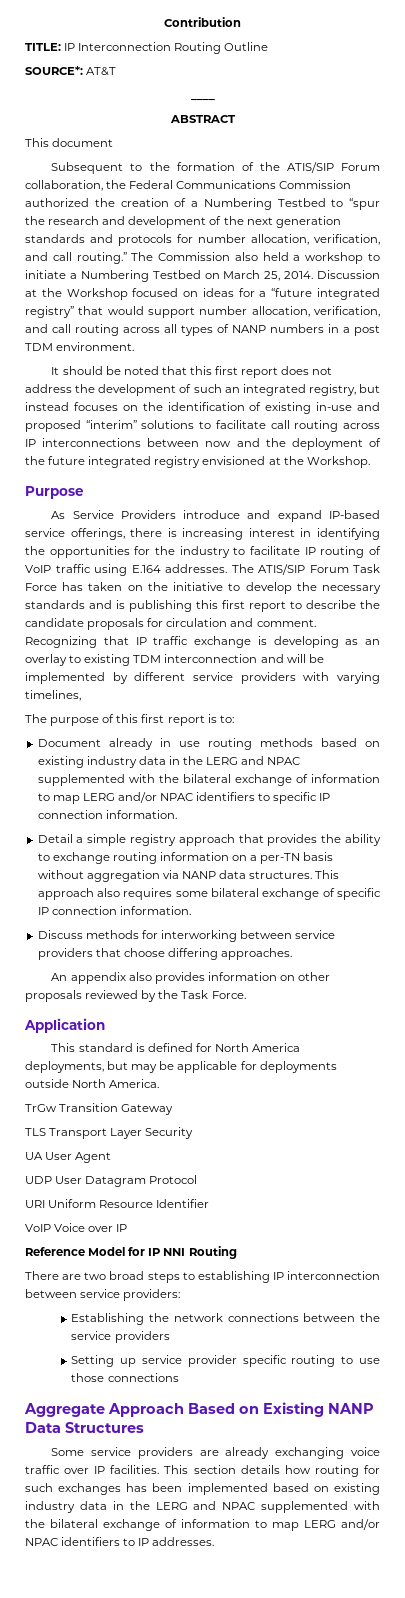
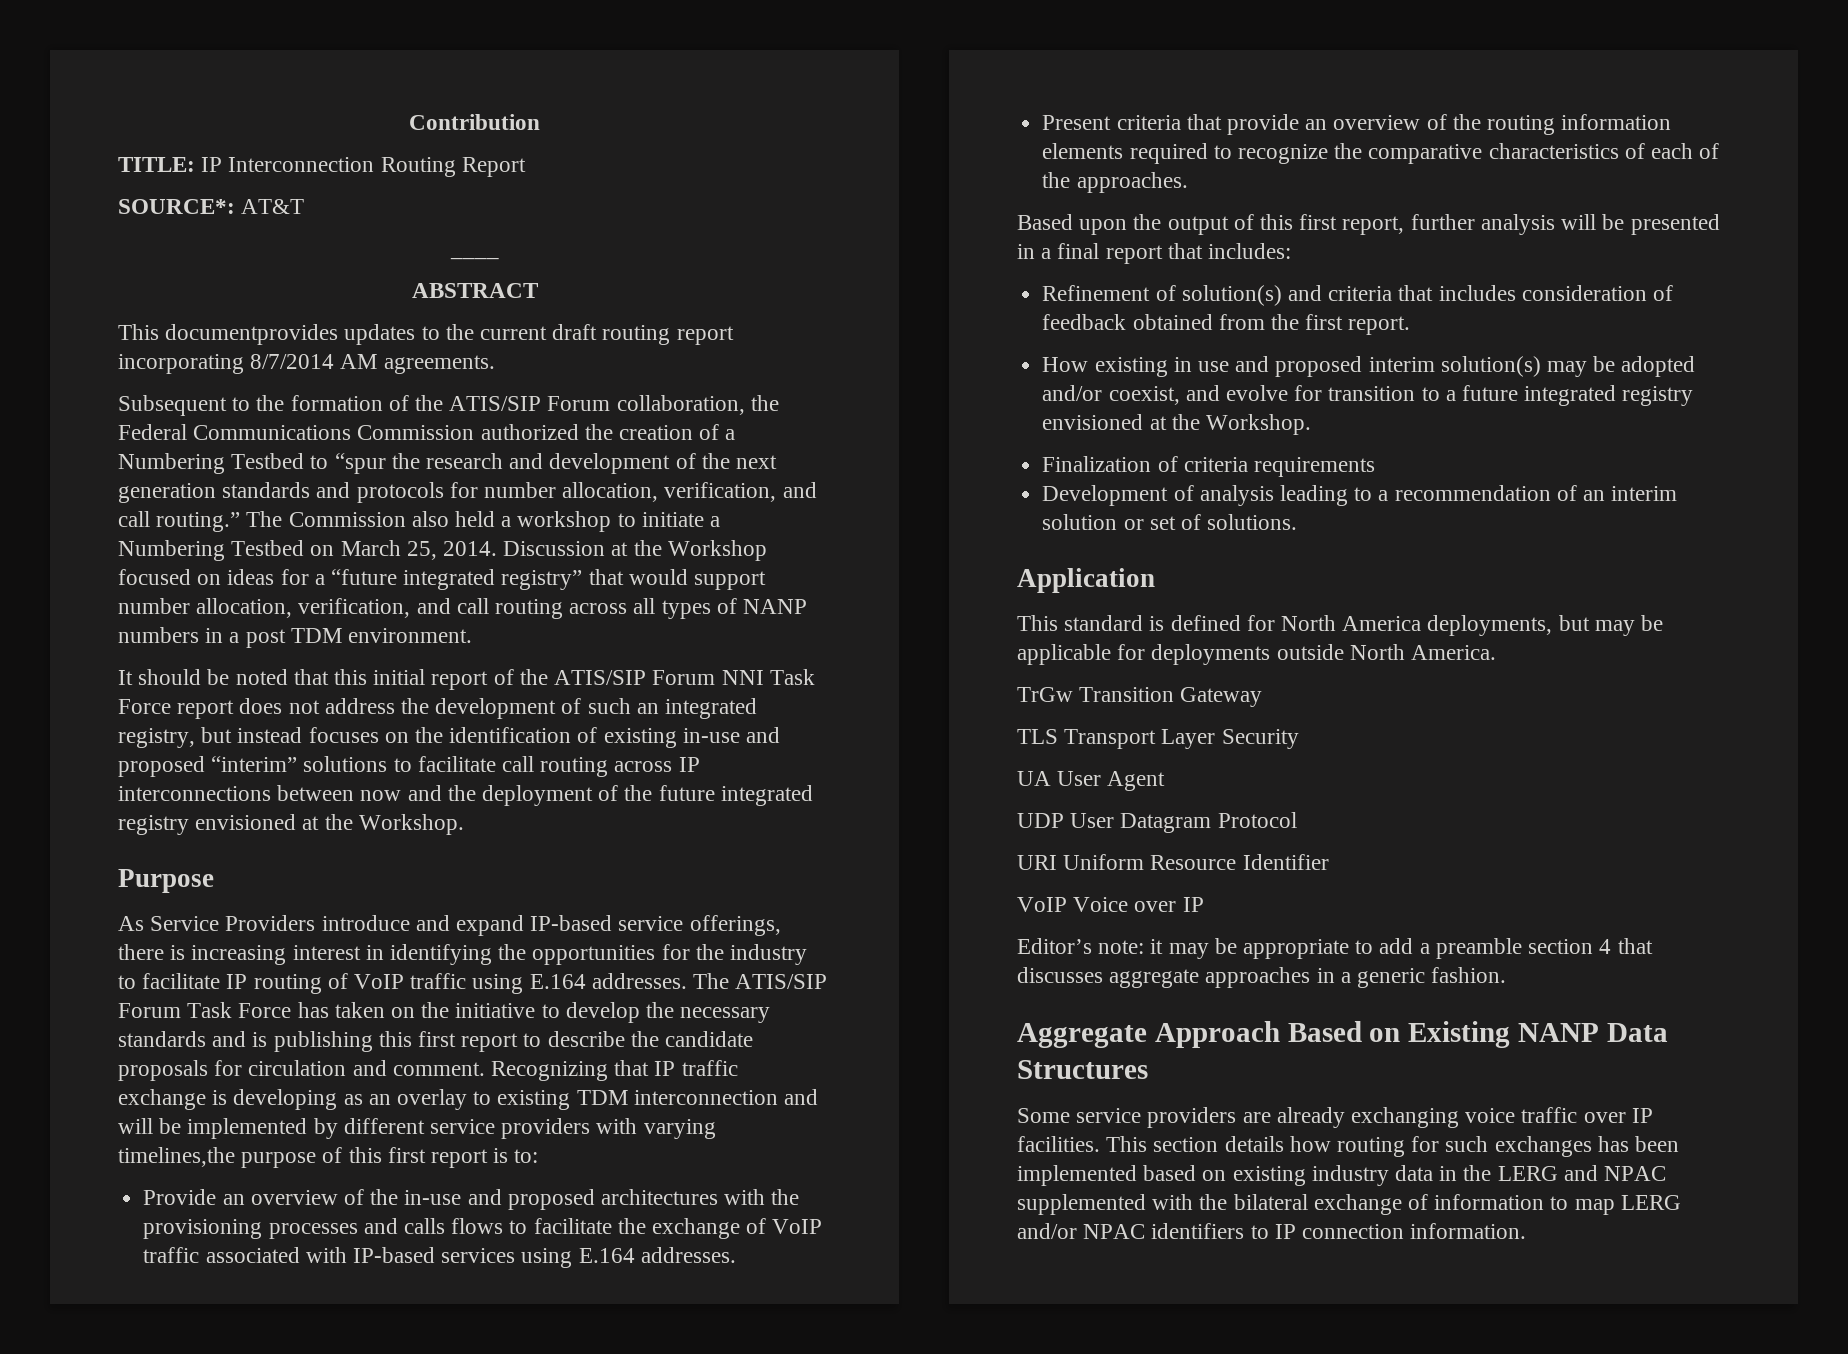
[224,42,269,51] Outline -> [461,157,526,177] Report
[52,138,114,147] document -> [165,324,734,345] [118,354,495,374] documentprovides updates to the current draft routing report incorporating 8/7/2014 AM agreements.
[215,366,239,375] first -> [373,669,815,690] [118,699,171,714] initial report of the ATIS/SIP Forum NNI Task Force
[25,690,81,701] [25,714,47,723] timelines, // The -> [118,1147,235,1167] timelines,the
[37,738,381,750] [37,756,301,768] [37,774,380,786] [37,792,331,804] [37,810,177,819] [37,834,381,846] [37,852,334,864] [37,870,340,882] [37,888,381,900] [37,906,191,915] [37,930,336,942] [37,948,293,960] [51,972,331,984] [25,990,246,1002] Document already in use routing methods based on existing industry data in the LERG and NPAC supplemented with the bilateral exchange of information to map LERG and/or NPAC identifiers to specific IP connection information. // Detail a simple registry approach that provides the ability to exchange routing information on a per-TN basis without aggregation via NANP data structures. This approach also requires some bilateral exchange of specific IP connection information. // Discuss methods for interworking between service providers that choose differing approaches. // An appendix also provides information on other proposals reviewed by the Task Force. -> [143,1189,800,1210] [143,1218,823,1239] [143,1247,736,1268] [1042,114,1672,135] [1042,143,1720,164] [1042,172,1188,193] [1017,214,1720,235] [1017,243,1292,264] [1042,285,1673,306] [1042,314,1411,335] [1042,356,1696,377] [1042,385,1694,406] [1042,414,1311,435] [1042,456,1375,477] [1042,485,1678,506] [1042,514,1298,530] Provide an overview of the in-use and proposed architectures with the provisioning processes and calls flows to facilitate the exchange of VoIP traffic associated with IP-based services using E.164 addresses. // Present criteria that provide an overview of the routing information elements required to recognize the comparative characteristics of each of the approaches. // Based upon the output of this first report, further analysis will be presented in a final report that includes: // Refinement of solution(s) and criteria that includes consideration of feedback obtained from the first report. // How existing in use and proposed interim solution(s) may be adopted and/or coexist, and evolve for transition to a future integrated registry envisioned at the Workshop. // Finalization of criteria requirements // Development of analysis leading to a recommendation of an interim solution or set of solutions.
[25,1246,237,1259] [25,1271,380,1283] [25,1289,181,1301] [71,1313,380,1325] [71,1331,170,1343] [71,1355,380,1367] [71,1373,179,1382] Reference Model for IP NNI Routing // There are two broad steps to establishing IP interconnection between service providers: // Establishing the network connections between the service providers // Setting up service provider specific routing to use those connections -> [1017,938,1653,959] [1017,967,1507,988] Editor’s note: it may be appropriate to add a preamble section 4 that discusses aggregate approaches in a generic fashion.
[152,1537,215,1546] addresses. -> [1302,1223,1527,1239] connection information.

